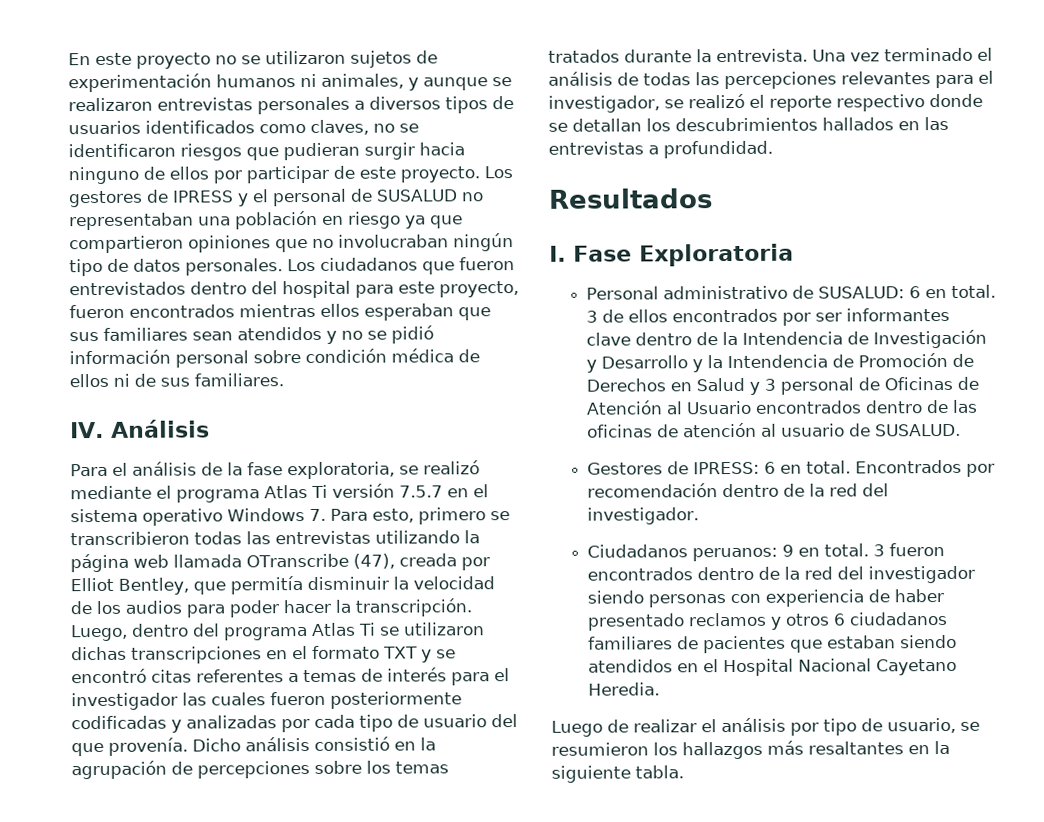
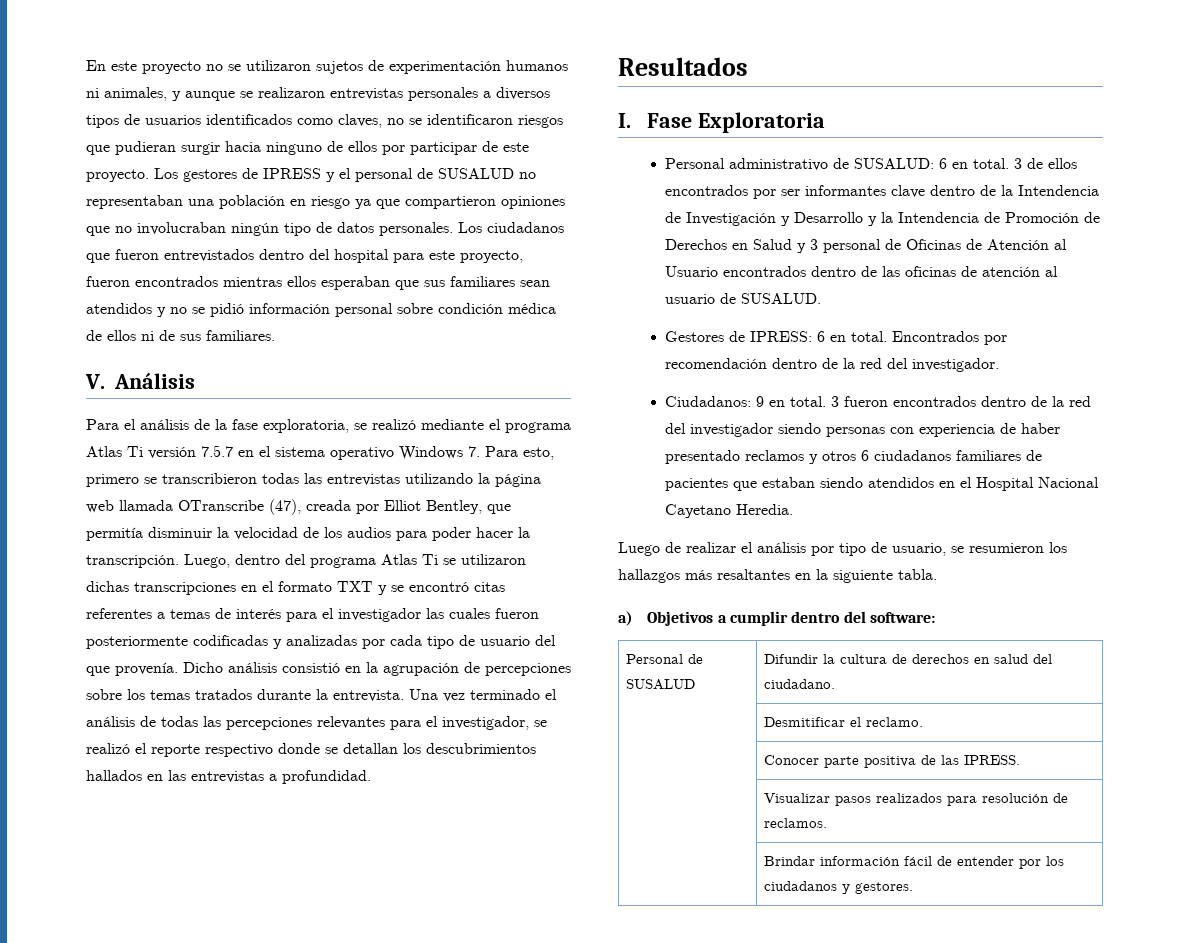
[70,421,104,439] IV. -> [85,374,105,389] V.
[587,544,779,562] Ciudadanos peruanos: -> [664,396,751,407] Ciudadanos:
(684, 772) none -> [618,611,935,626] [625,654,703,664] [625,679,695,690] [763,654,1052,664] [763,679,835,689] [763,717,923,727] [763,755,1020,768] [763,793,1068,806] [763,818,827,828] [763,856,1064,869] [763,881,913,894] // a) Objetivos a cumplir dentro del software: // Personal de SUSALUD | Difundir la cultura de derechos en salud del ciudadano. // | Desmitificar el reclamo. // | Conocer parte positiva de las IPRESS. // | Visualizar pasos realizados para resolución de reclamos. // | Brindar información fácil de entender por los ciudadanos y gestores.

